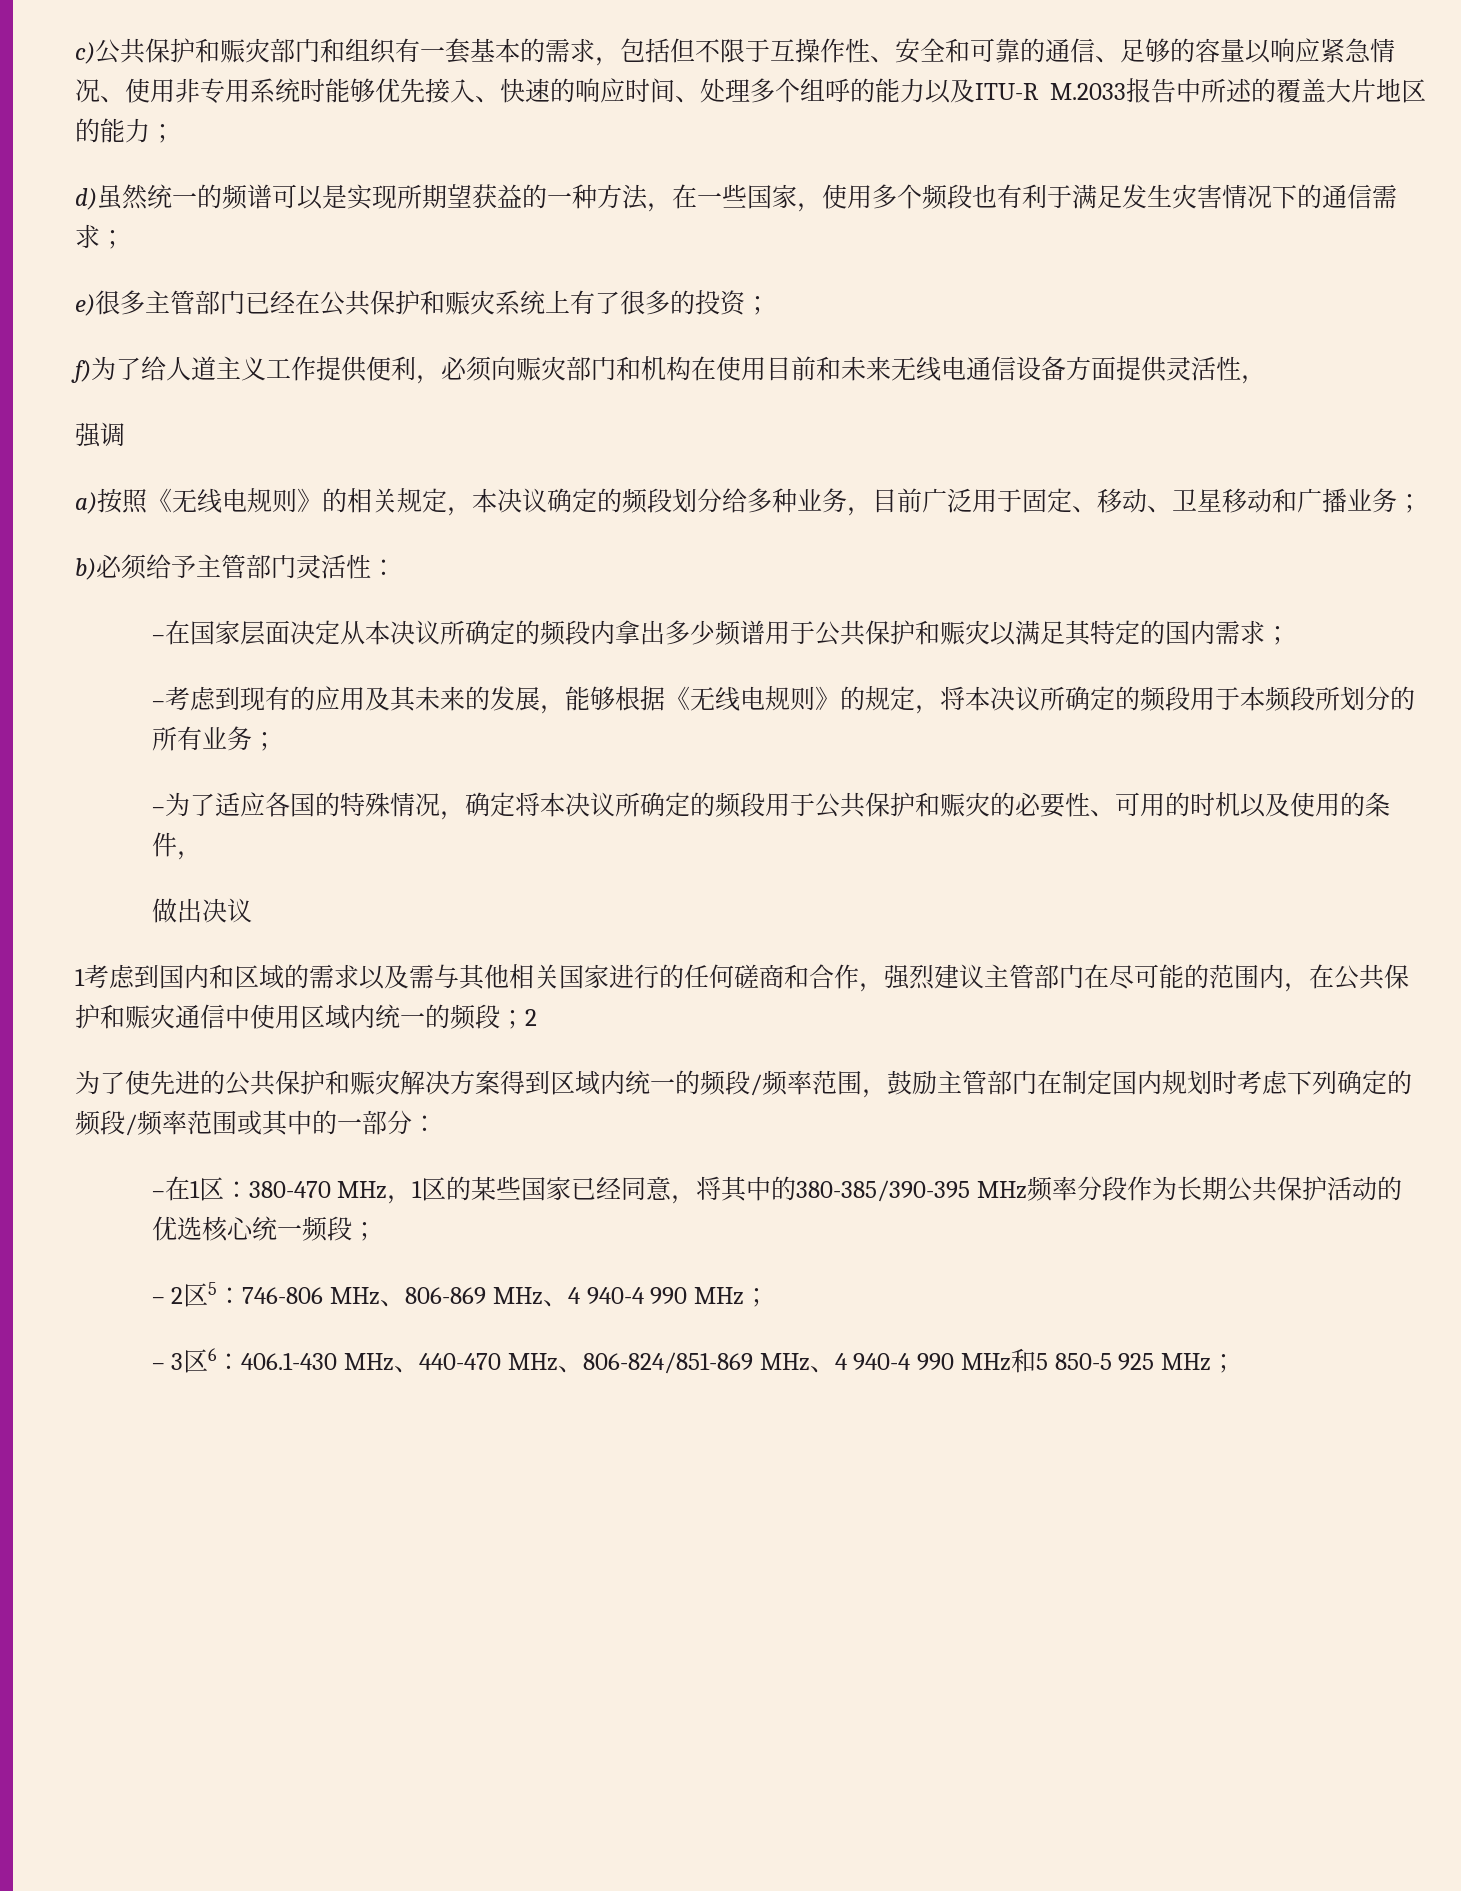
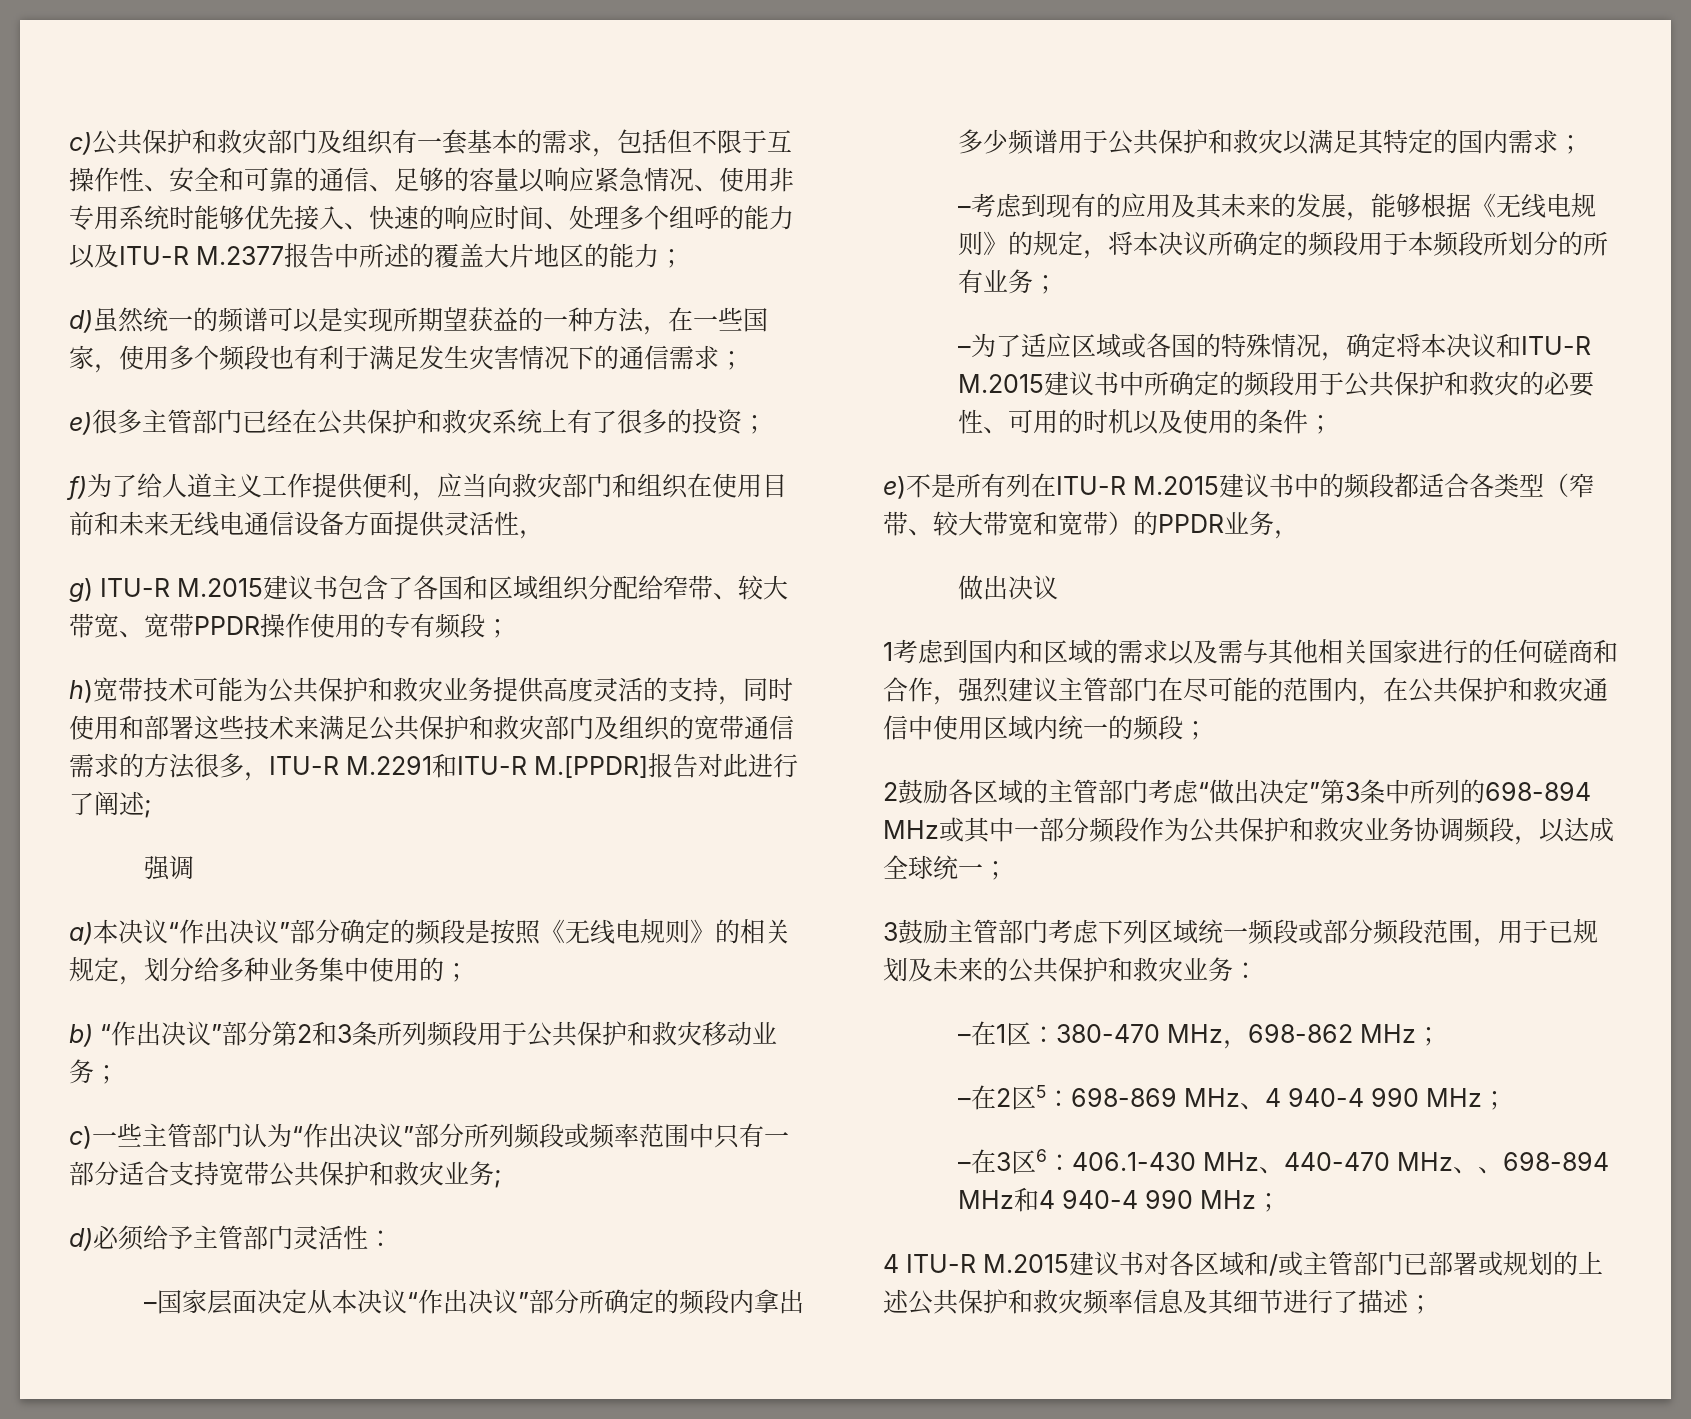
[220,38,345,63] 赈灾部门和 -> [217,129,342,154] 救灾部门及
[1050,83,1126,100] M.2033 -> [196,246,284,265] M.2377
[445,291,470,315] 赈 -> [442,409,467,434] 救
[441,356,691,382] 必须向赈灾部门和机构 -> [437,473,688,499] 应当向救灾部门和组织
[75,422,125,448] [75,492,97,514] 强调 // a) -> [69,575,788,602] [69,613,510,639] [69,677,793,705] [69,715,794,741] [69,753,798,781] [69,791,152,818] [144,855,195,881] [69,919,490,945] g) ITU-R M.2015建议书包含了各国和区域组织分配给窄带、较大带宽、宽带PPDR操作使用的专有频段； // h)宽带技术可能为公共保护和救灾业务提供高度灵活的支持，同时使用和部署这些技术来满足公共保护和救灾部门及组织的宽带通信需求的方法很多，ITU-R M.2291和ITU-R M.[PPDR]报告对此进行了阐述; // 强调 // a)本决议“作出决议”部分确定的频段是
[472,488,1422,516] [75,558,96,580] 本决议确定的频段划分给多种业务，目前广泛用于固定、移动、卫星移动和广播业务； // b) -> [144,957,469,982] [69,1021,777,1047] [69,1059,119,1084] [69,1123,789,1149] [69,1161,502,1188] [69,1228,93,1251] 划分给多种业务集中使用的； // b) “作出决议”部分第2和3条所列频段用于公共保护和救灾移动业务； // c)一些主管部门认为“作出决议”部分所列频段或频率范围中只有一部分适合支持宽带公共保护和救灾业务; // d)
[164,620,190,645] 在 -> (158, 1306) none
(440, 632) none -> [407,1289,580,1314] “作出决议”部分
[939,621,965,645] 赈 -> [1233,129,1259,154] 救
(265, 804) none -> [1071,333,1147,358] 区域或
(615, 804) none -> [1496,333,1592,358] [958,371,1145,396] 和ITU-R M.2015建议书中
[939,793,965,817] 赈 -> [1469,371,1495,396] 救
(177, 844) none -> [1308,415,1334,434] [883,473,1594,499] [883,511,1274,536] ； // e)不是所有列在ITU-R M.2015建议书中的频段都适合各类型（窄带、较大带宽和宽带）的PPDR业务
[125,1005,150,1029] 赈 -> [1533,677,1558,702] 救
[525,1009,537,1026] [75,1070,1412,1098] [75,1110,412,1136] 2 // 为了使先进的公共保护和赈灾解决方案得到区域内统一的频段/频率范围，鼓励主管部门在制定国内规划时考虑下列确定的频段/频率范围或其中的一部分 -> [883,779,1591,804] [883,817,1614,845] [883,855,1008,880] [883,919,1598,947] [883,957,1233,983] // 2鼓励各区域的主管部门考虑“做出决定”第3条中所列的698-894 MHz或其中一部分频段作为公共保护和救灾业务协调频段，以达成全球统一； // 3鼓励主管部门考虑下列区域统一频段或部分频段范围，用于已规划及未来的公共保护和救灾业务
[412,1176,1403,1204] [151,1216,377,1242] [151,1297,165,1304] 1区的某些国家已经同意，将其中的380-385/390-395 MHz频率分段作为长期公共保护活动的优选核心统一频段； // – -> [1248,1023,1442,1046] [958,1085,997,1110] 698-862 MHz； // –在
[242,1287,487,1307] 746-806 MHz、806-869 -> [1071,1087,1178,1107] 698-869
(165, 1366) none -> [971,1149,997,1174] 在
[582,1348,1212,1374] 806-824/851-869 MHz、4 940-4 990 MHz和5 850-5 925 MHz -> [1478,1151,1610,1174] [958,1187,1282,1212] [883,1251,1603,1276] [883,1289,1409,1315] 、698-894 MHz和4 940-4 990 MHz； // 4 ITU-R M.2015建议书对各区域和/或主管部门已部署或规划的上述公共保护和救灾频率信息及其细节进行了描述

